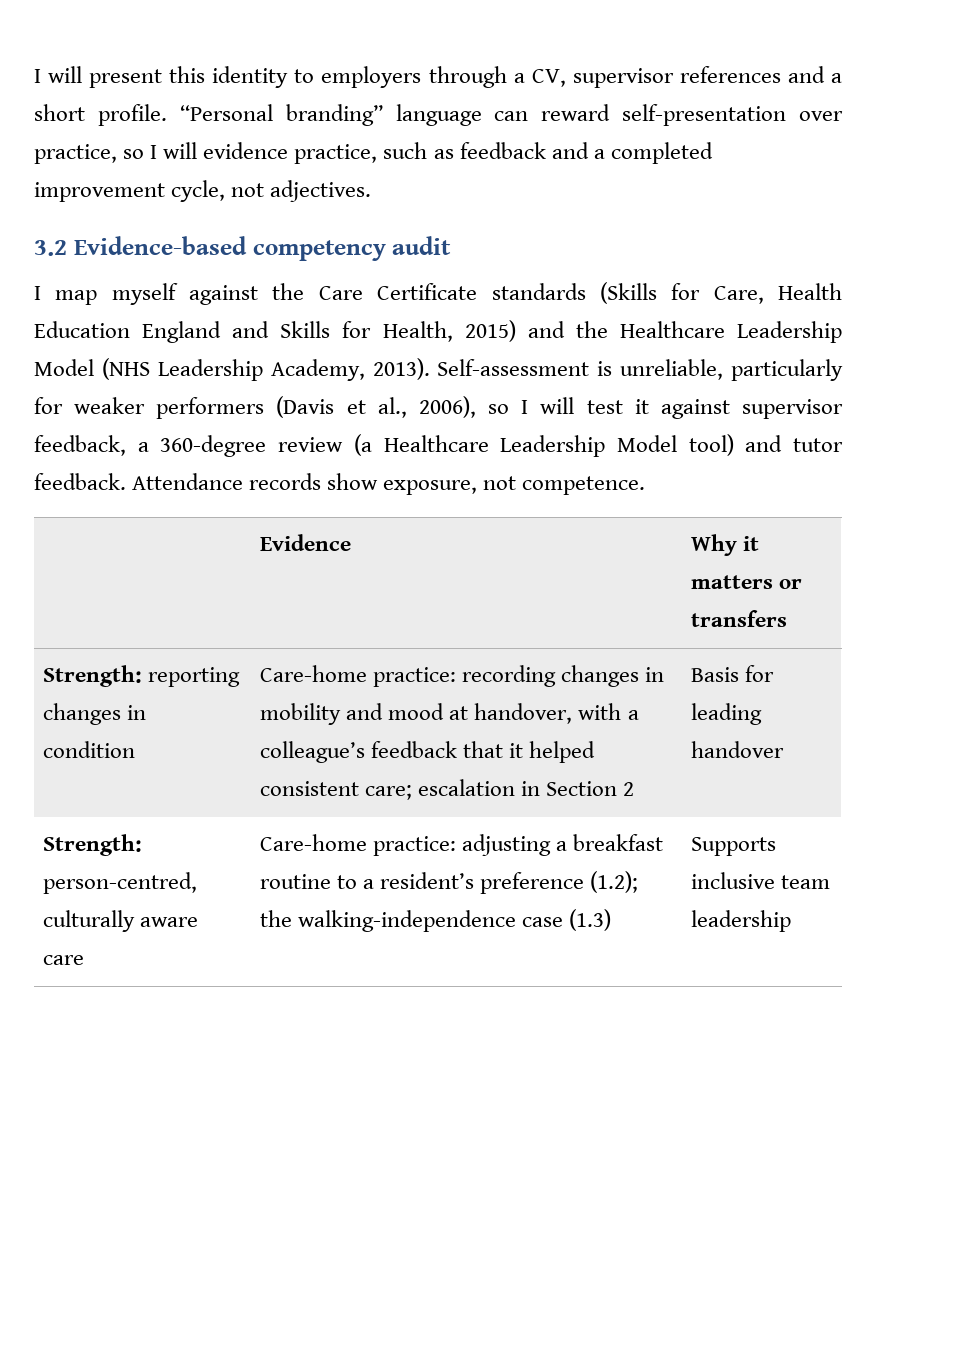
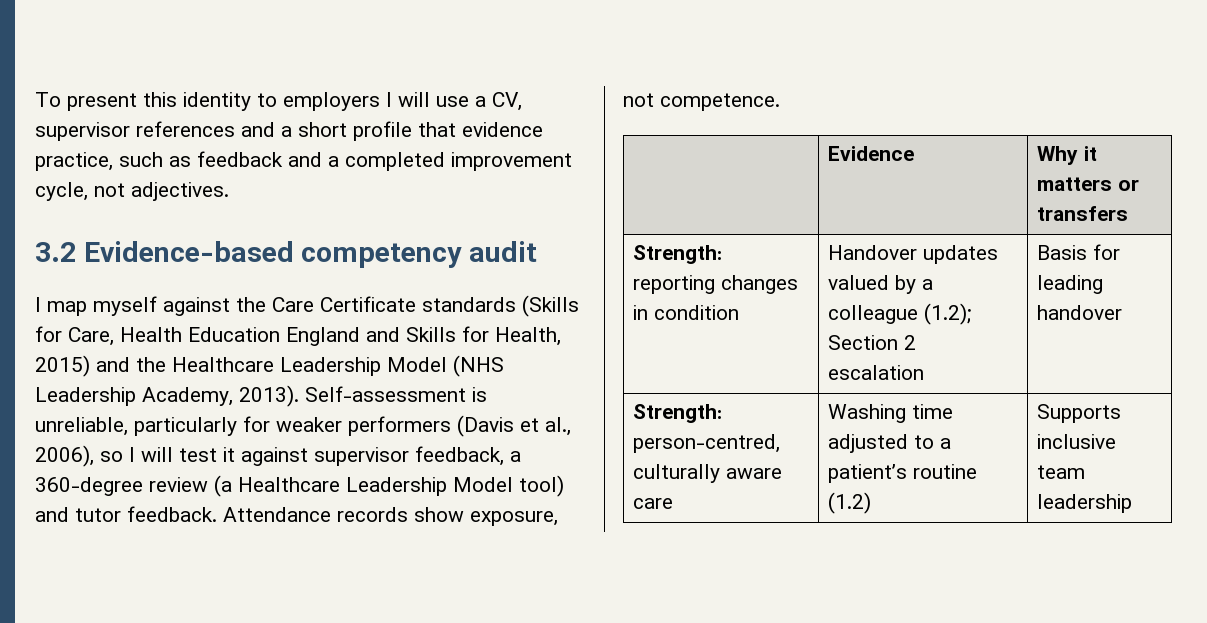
[34,66,83,83] I will -> [35,92,61,107] To
[428,66,507,88] through -> [386,92,469,107] I will use
[97,104,843,126] [34,142,198,164] profile. “Personal branding” language can reward self-presentation over practice, so I will -> [353,121,456,141] profile that
[260,665,665,687] [260,703,639,725] [260,741,596,763] [260,779,541,800] Care-home practice: recording changes in mobility and mood at handover, with a colleague’s feedback that it helped consistent care; escalation in -> [828,245,999,264] [828,275,934,294] [828,303,972,325] Handover updates valued by a colleague (1.2);
(635, 789) none -> [828,365,925,380] escalation
[260,834,664,856] [260,871,639,894] [260,909,612,932] Care-home practice: adjusting a breakfast routine to a resident’s preference (1.2); the walking-independence case (1.3) -> [828,404,954,423] [828,434,952,453] [828,464,978,483] [828,492,872,514] Washing time adjusted to a patient’s routine (1.2)

